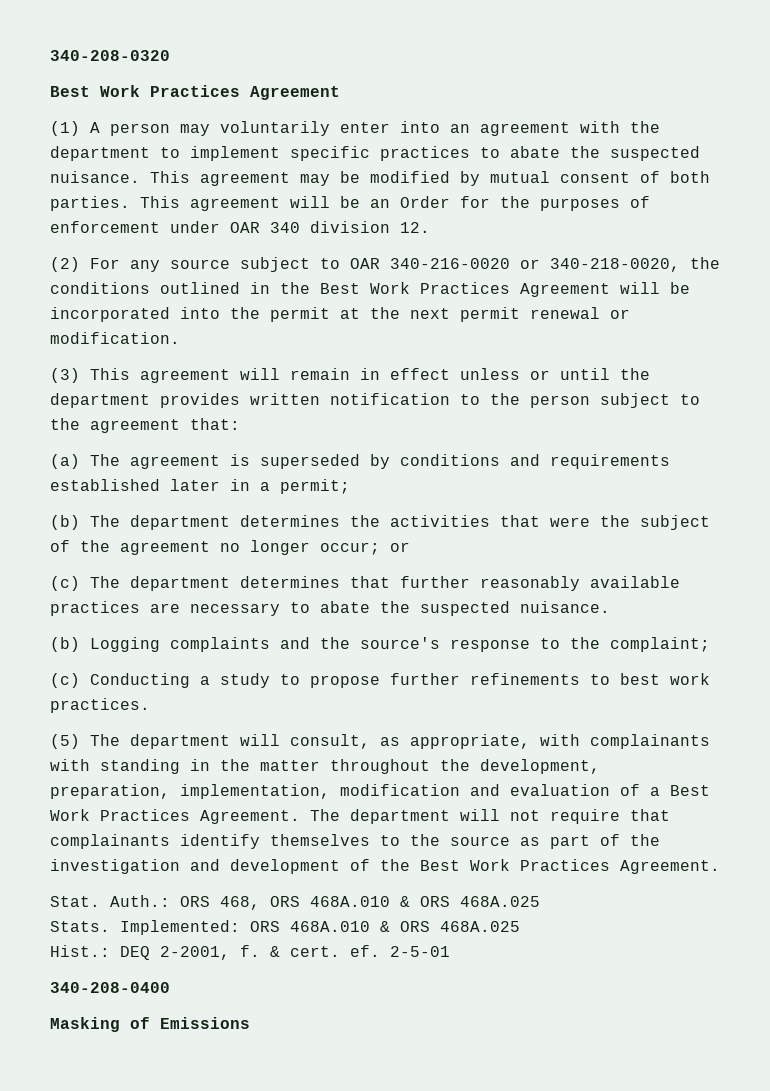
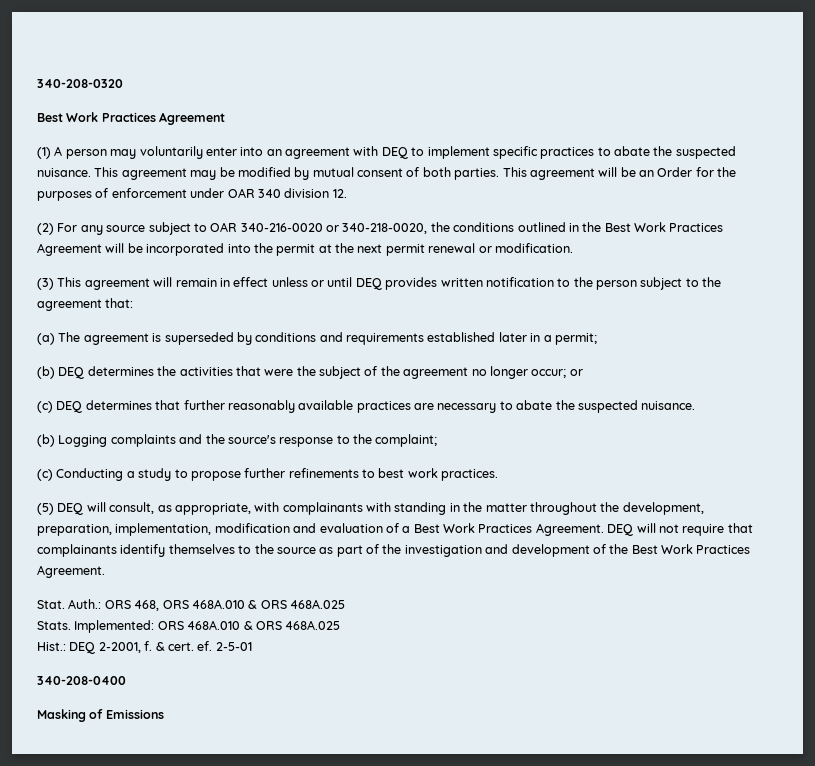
[630,121,660,133] [50,146,150,161] the department -> [381,147,408,159] DEQ
[620,368,650,380] [50,393,150,408] the department -> [355,278,382,290] DEQ
[90,515,230,530] The department -> [58,367,85,379] DEQ
[90,576,230,591] The department -> [56,401,83,413] DEQ
[90,734,230,749] The department -> [57,503,84,515] DEQ
[310,809,450,824] The department -> [607,524,634,536] DEQ

